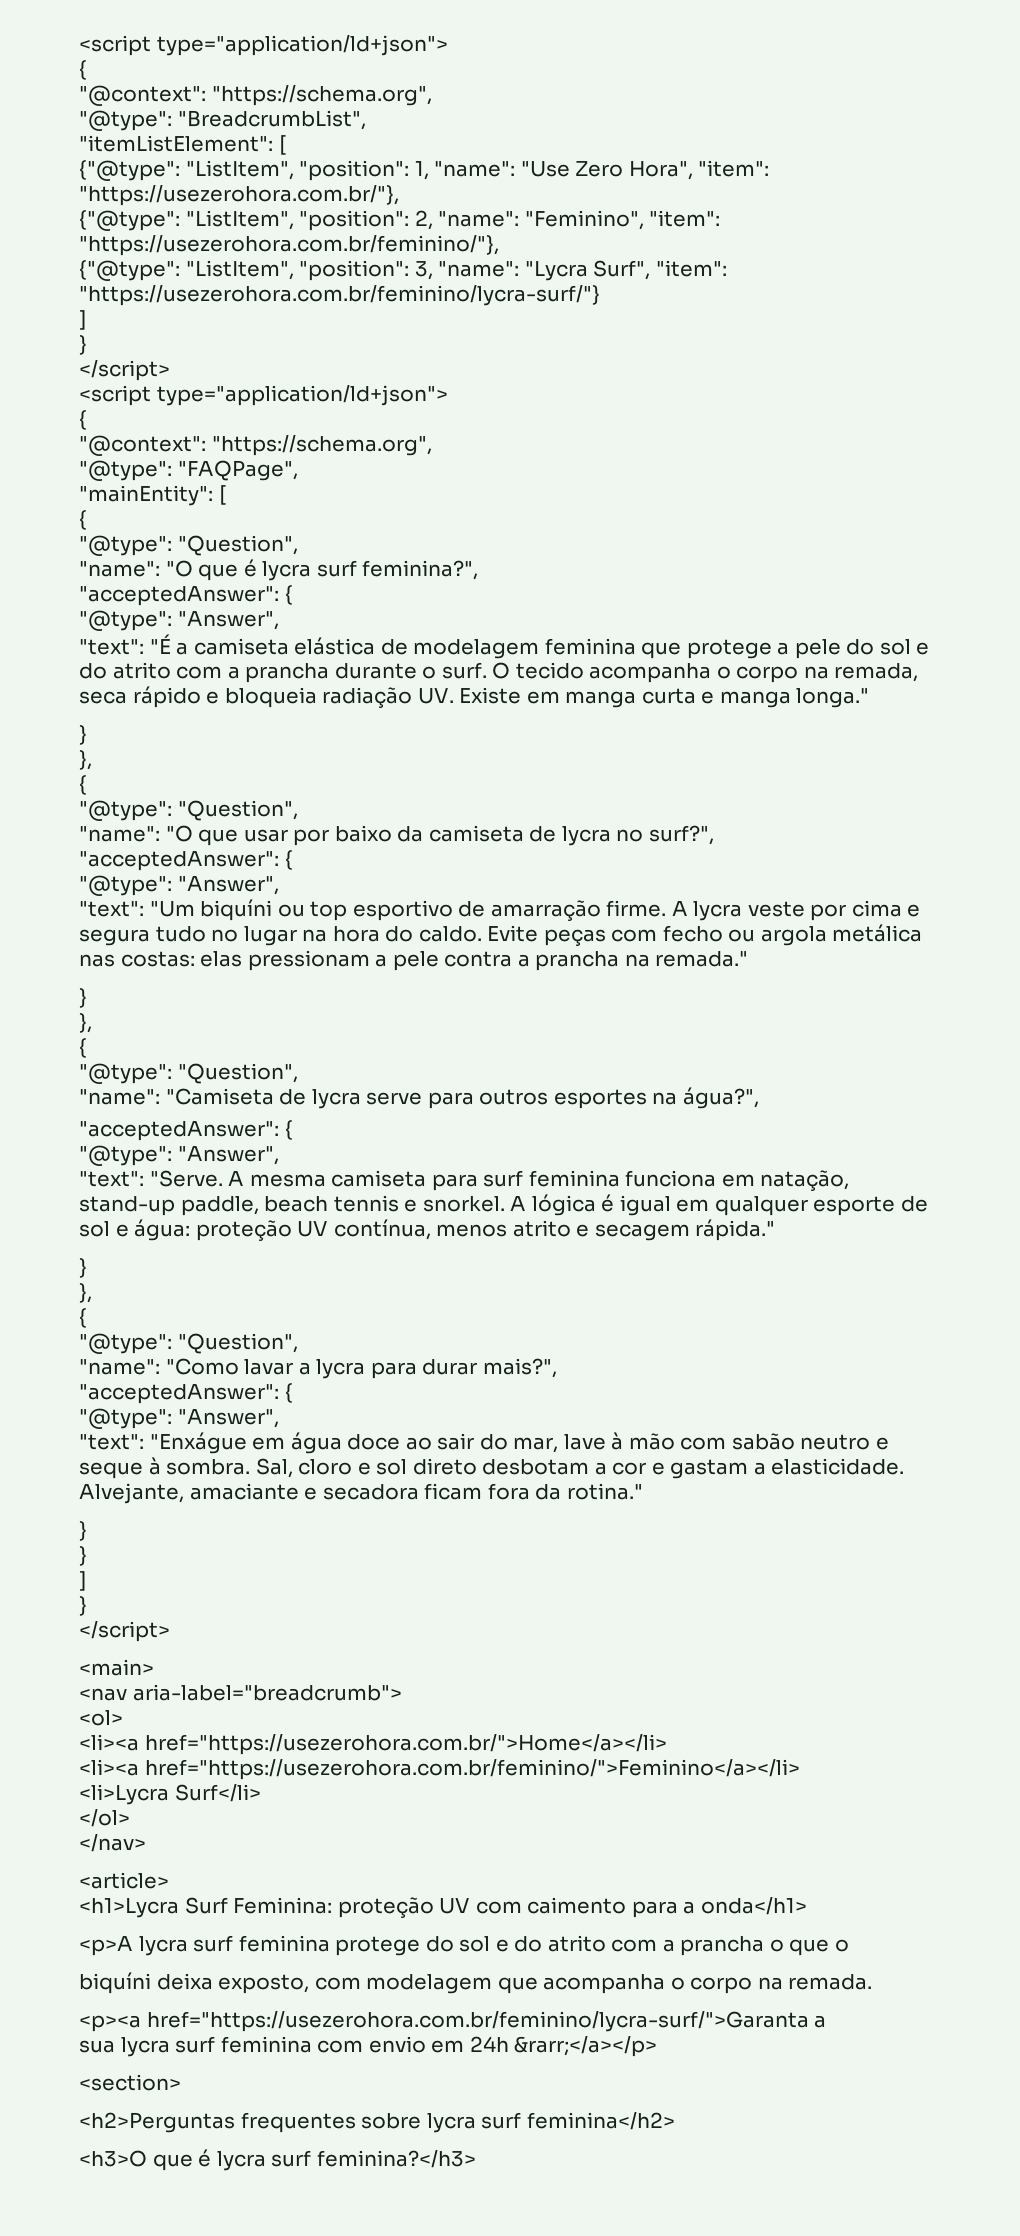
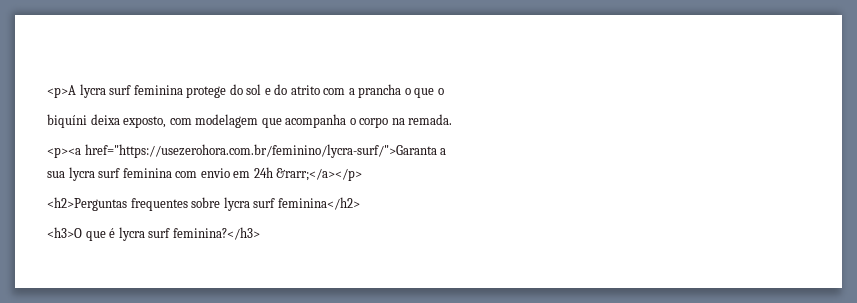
[79,35,448,56] [79,60,87,80] [79,85,432,106] [79,110,366,131] [79,135,287,155] [79,160,770,181] [79,185,399,206] [79,210,721,231] [79,235,499,256] [79,260,727,281] [79,285,600,306] [79,310,87,330] [79,335,87,355] [79,360,170,381] [79,385,448,406] [79,410,87,430] [79,435,432,456] [79,460,298,481] [79,485,227,506] [79,510,87,530] [79,535,298,556] [79,559,479,581] [79,585,293,606] [79,610,279,631] [79,634,930,659] [79,662,919,683] [79,686,870,708] [79,725,87,745] [79,750,92,770] [79,775,87,795] [79,800,298,821] [79,825,714,846] [79,850,293,871] [79,875,279,896] [79,899,921,921] [79,924,923,946] [79,950,749,971] [79,988,87,1008] [79,1013,92,1033] [79,1038,87,1058] [79,1063,298,1084] [79,1087,759,1109] [79,1120,293,1141] [79,1145,279,1166] [79,1170,850,1191] [79,1194,928,1216] [79,1219,776,1241] [79,1258,87,1278] [79,1283,92,1303] [79,1308,87,1328] [79,1333,298,1354] [79,1358,557,1379] [79,1383,293,1404] [79,1408,279,1429] [79,1432,890,1454] [79,1457,905,1479] [79,1483,643,1504] [79,1521,87,1541] [79,1546,87,1566] [79,1571,87,1591] [79,1596,87,1616] [79,1621,170,1642] [79,1659,154,1676] [79,1684,402,1701] [79,1710,123,1726] [79,1734,667,1755] [79,1759,800,1780] [79,1784,261,1805] [79,1809,130,1827] [79,1834,146,1852] [79,1872,169,1889] [79,1897,807,1918] <script type="application/ld+json"> // { // "@context": "https://schema.org", // "@type": "BreadcrumbList", // "itemListElement": [ // {"@type": "ListItem", "position": 1, "name": "Use Zero Hora", "item": "https://usezerohora.com.br/"}, // {"@type": "ListItem", "position": 2, "name": "Feminino", "item": "https://usezerohora.com.br/feminino/"}, // {"@type": "ListItem", "position": 3, "name": "Lycra Surf", "item": "https://usezerohora.com.br/feminino/lycra-surf/"} // ] // } // </script> // <script type="application/ld+json"> // { // "@context": "https://schema.org", // "@type": "FAQPage", // "mainEntity": [ // { // "@type": "Question", // "name": "O que é lycra surf feminina?", // "acceptedAnswer": { // "@type": "Answer", // "text": "É a camiseta elástica de modelagem feminina que protege a pele do sol e do atrito com a prancha durante o surf. O tecido acompanha o corpo na remada, seca rápido e bloqueia radiação UV. Existe em manga curta e manga longa." // } // }, // { // "@type": "Question", // "name": "O que usar por baixo da camiseta de lycra no surf?", // "acceptedAnswer": { // "@type": "Answer", // "text": "Um biquíni ou top esportivo de amarração firme. A lycra veste por cima e segura tudo no lugar na hora do caldo. Evite peças com fecho ou argola metálica nas costas: elas pressionam a pele contra a prancha na remada." // } // }, // { // "@type": "Question", // "name": "Camiseta de lycra serve para outros esportes na água?", // "acceptedAnswer": { // "@type": "Answer", // "text": "Serve. A mesma camiseta para surf feminina funciona em natação, stand-up paddle, beach tennis e snorkel. A lógica é igual em qualquer esporte de sol e água: proteção UV contínua, menos atrito e secagem rápida." // } // }, // { // "@type": "Question", // "name": "Como lavar a lycra para durar mais?", // "acceptedAnswer": { // "@type": "Answer", // "text": "Enxágue em água doce ao sair do mar, lave à mão com sabão neutro e seque à sombra. Sal, cloro e sol direto desbotam a cor e gastam a elasticidade. Alvejante, amaciante e secadora ficam fora da rotina." // } // } // ] // } // </script> // <main> // <nav aria-label="breadcrumb"> // <ol> // <li><a href="https://usezerohora.com.br/">Home</a></li> // <li><a href="https://usezerohora.com.br/feminino/">Feminino</a></li> // <li>Lycra Surf</li> // </ol> // </nav> // <article> // <h1>Lycra Surf Feminina: proteção UV com caimento para a onda</h1> // -> (47, 91) none
[79,2074,181,2091] // <section> -> (363, 174) none

